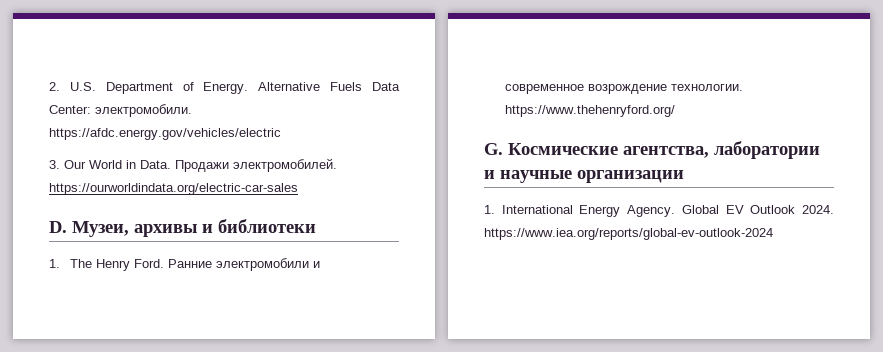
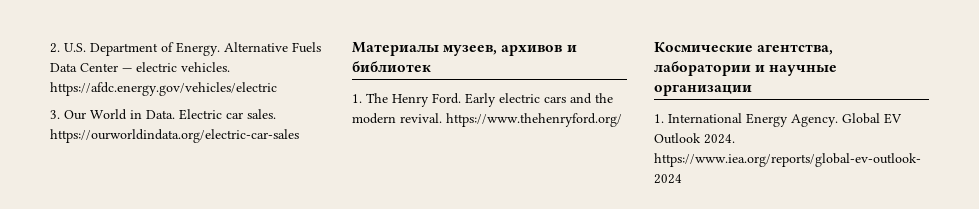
[49,104,192,117] Center: электромобили. -> [80,62,230,72] Center — electric vehicles.
[175,158,337,172] [49,183,298,195] [49,219,316,237] [49,258,320,271] [504,84,743,94] Продажи электромобилей. https://ourworldindata.org/electric-car-sales // D. Музеи, архивы и библиотеки // 1. The Henry Ford. Ранние электромобили и современное возрождение технологии. -> [179,109,276,120] [50,129,299,143] [352,42,577,56] [352,61,431,72] [352,93,613,107] [352,113,442,124] Electric car sales. https://ourworldindata.org/electric-car-sales // Материалы музеев, архивов и библиотек // 1. The Henry Ford. Early electric cars and the modern revival.
[484,143,503,155] G. -> (622, 120) none

